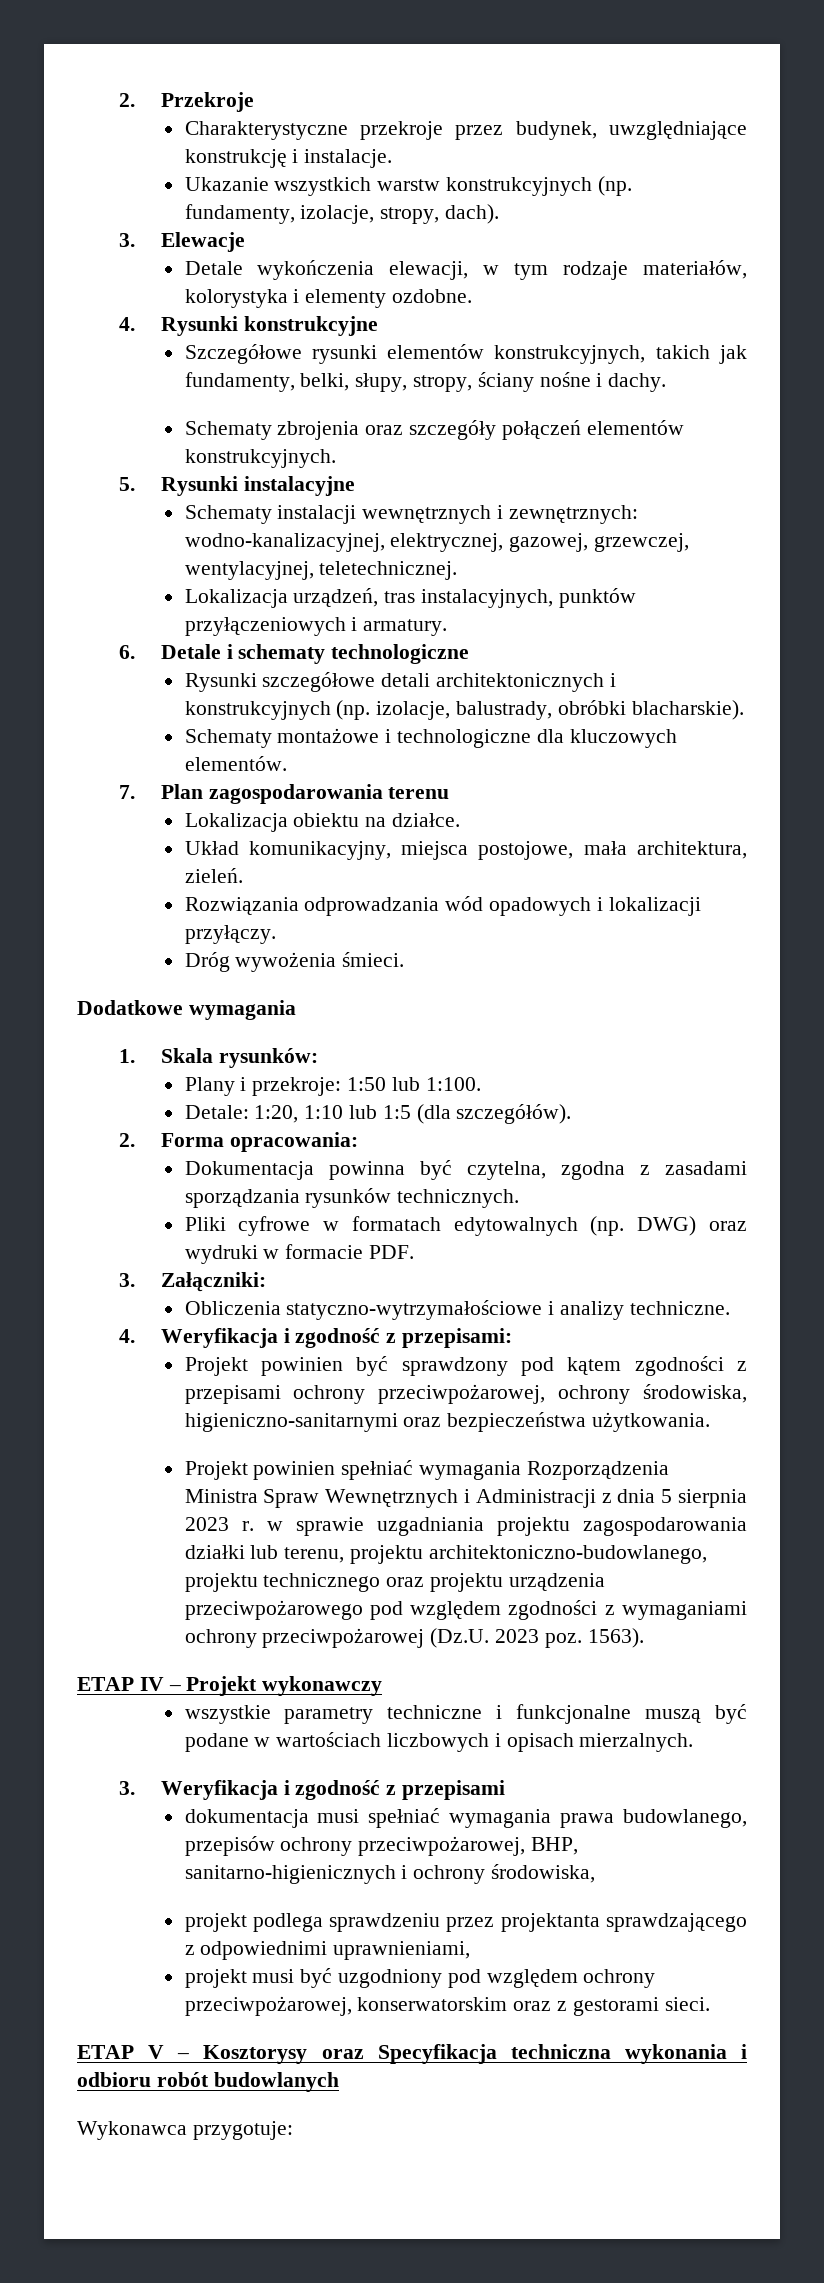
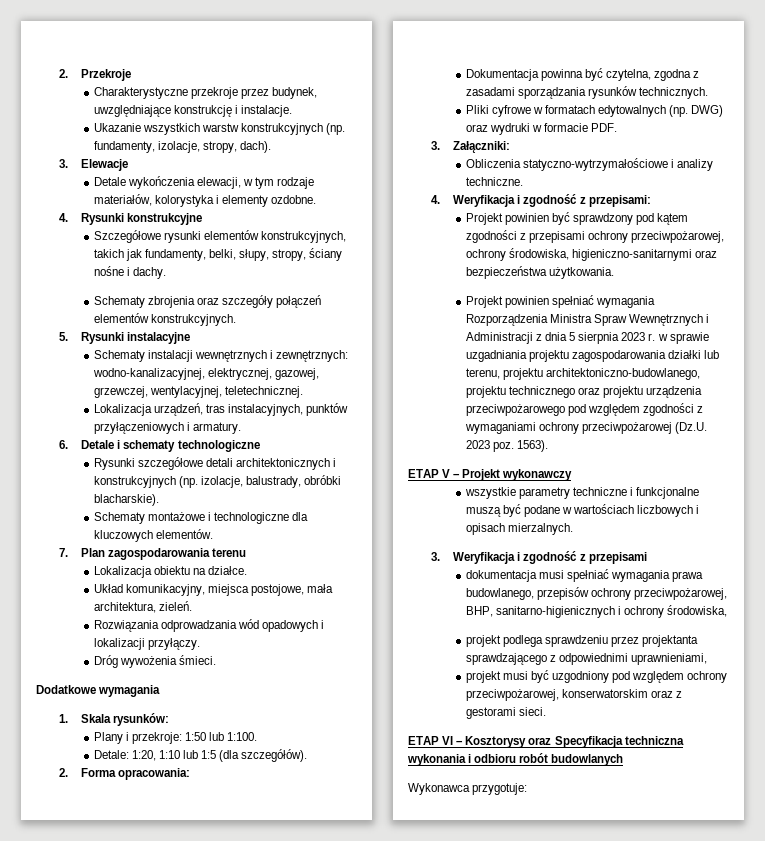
[139,1677,164,1691] IV -> [442,469,451,478] V
[148,2045,165,2059] V -> [442,736,454,745] VI

